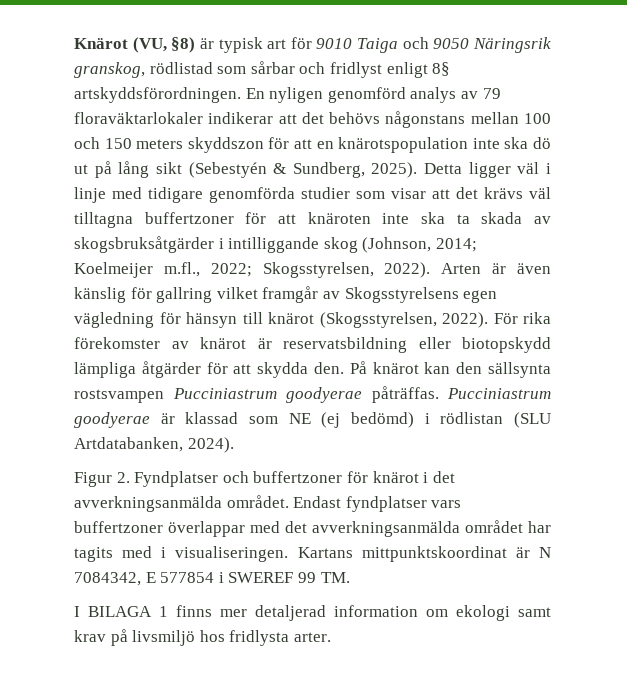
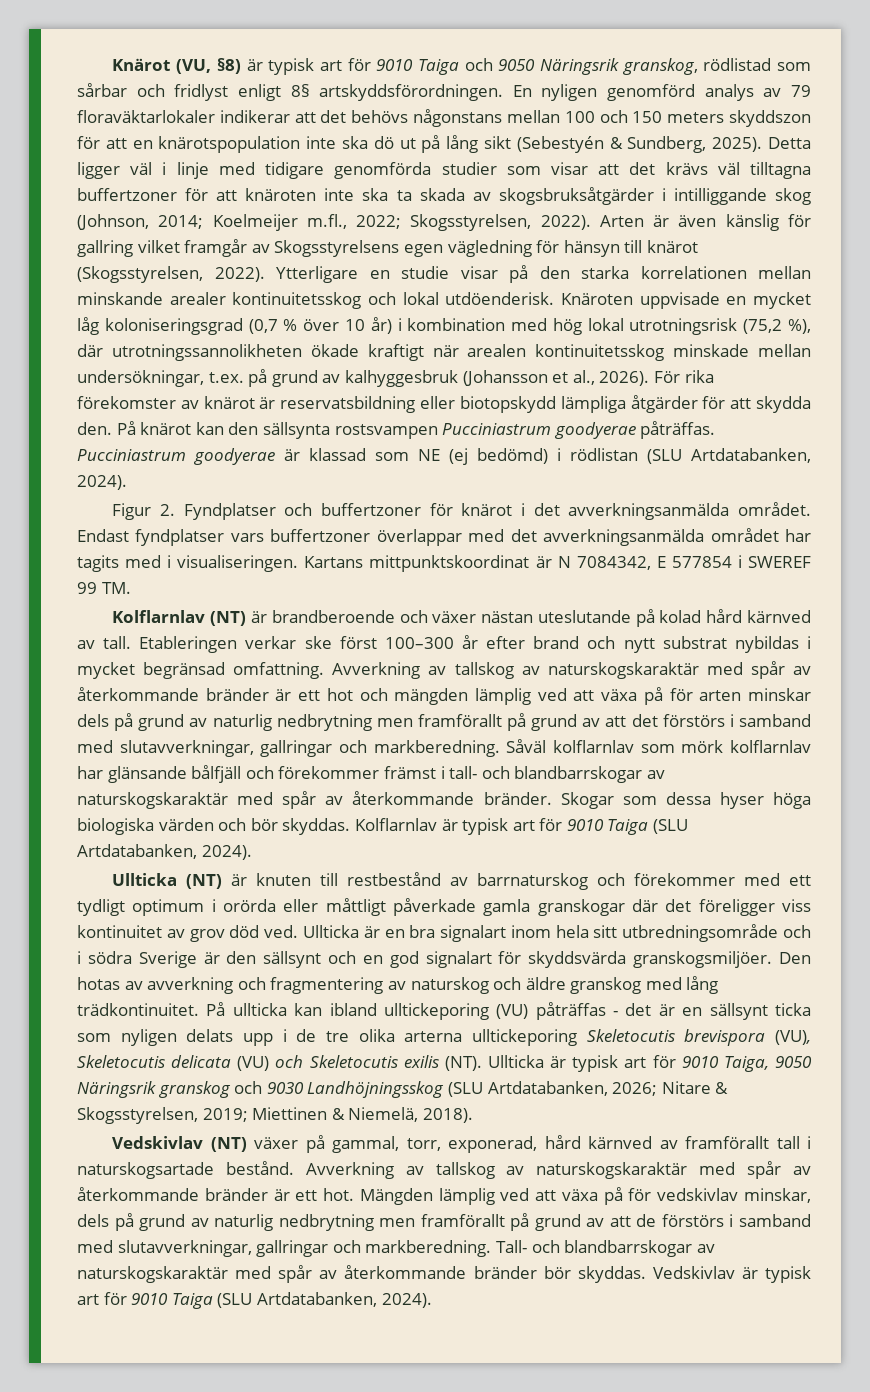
(488, 320) none -> [276,265,811,283] [77,292,811,309] [77,317,812,335] [77,344,811,361] [77,369,650,387] Ytterligare en studie visar på den starka korrelationen mellan minskande arealer kontinuitetsskog och lokal utdöenderisk. Knäroten uppvisade en mycket låg koloniseringsgrad (0,7 % över 10 år) i kombination med hög lokal utrotningsrisk (75,2 %), där utrotningssannolikheten ökade kraftigt när arealen kontinuitetsskog minskade mellan undersökningar, t.ex. på grund av kalhyggesbruk (Johansson et al., 2026).
[74,605,551,621] [74,629,331,646] I BILAGA 1 finns mer detaljerad information om ekologi samt krav på livsmiljö hos fridlysta arter. -> [112,609,811,627] [77,635,811,653] [77,661,812,679] [77,687,811,705] [77,713,811,731] [77,739,811,757] [77,765,665,783] [77,791,812,809] [77,818,689,835] [77,844,252,860] [112,872,812,890] [77,898,812,916] [77,924,812,942] [77,951,811,968] [77,976,719,994] [77,1002,811,1020] [77,1029,811,1046] [77,1055,812,1072] [77,1081,729,1098] [77,1107,473,1124] [112,1135,811,1153] [77,1161,811,1179] [77,1187,811,1205] [77,1213,811,1231] [77,1240,715,1257] [77,1265,812,1283] [77,1292,432,1309] Kolflarnlav (NT) är brandberoende och växer nästan uteslutande på kolad hård kärnved av tall. Etableringen verkar ske först 100–300 år efter brand och nytt substrat nybildas i mycket begränsad omfattning. Avverkning av tallskog av naturskogskaraktär med spår av återkommande bränder är ett hot och mängden lämplig ved att växa på för arten minskar dels på grund av naturlig nedbrytning men framförallt på grund av att det förstörs i samband med slutavverkningar, gallringar och markberedning. Såväl kolflarnlav som mörk kolflarnlav har glänsande bålfjäll och förekommer främst i tall- och blandbarrskogar av naturskogskaraktär med spår av återkommande bränder. Skogar som dessa hyser höga biologiska värden och bör skyddas. Kolflarnlav är typisk art för 9010 Taiga (SLU Artdatabanken, 2024). // Ullticka (NT) är knuten till restbestånd av barrnaturskog och förekommer med ett tydligt optimum i orörda eller måttligt påverkade gamla granskogar där det föreligger viss kontinuitet av grov död ved. Ullticka är en bra signalart inom hela sitt utbredningsområde och i södra Sverige är den sällsynt och en god signalart för skyddsvärda granskogsmiljöer. Den hotas av avverkning och fragmentering av naturskog och äldre granskog med lång trädkontinuitet. På ullticka kan ibland ulltickeporing (VU) påträffas - det är en sällsynt ticka som nyligen delats upp i de tre olika arterna ulltickeporing Skeletocutis brevispora (VU), Skeletocutis delicata (VU) och Skeletocutis exilis (NT). Ullticka är typisk art för 9010 Taiga, 9050 Näringsrik granskog och 9030 Landhöjningsskog (SLU Artdatabanken, 2026; Nitare & Skogsstyrelsen, 2019; Miettinen & Niemelä, 2018). // Vedskivlav (NT) växer på gammal, torr, exponerad, hård kärnved av framförallt tall i naturskogsartade bestånd. Avverkning av tallskog av naturskogskaraktär med spår av återkommande bränder är ett hot. Mängden lämplig ved att växa på för vedskivlav minskar, dels på grund av naturlig nedbrytning men framförallt på grund av att de förstörs i samband med slutavverkningar, gallringar och markberedning. Tall- och blandbarrskogar av naturskogskaraktär med spår av återkommande bränder bör skyddas. Vedskivlav är typisk art för 9010 Taiga (SLU Artdatabanken, 2024).

